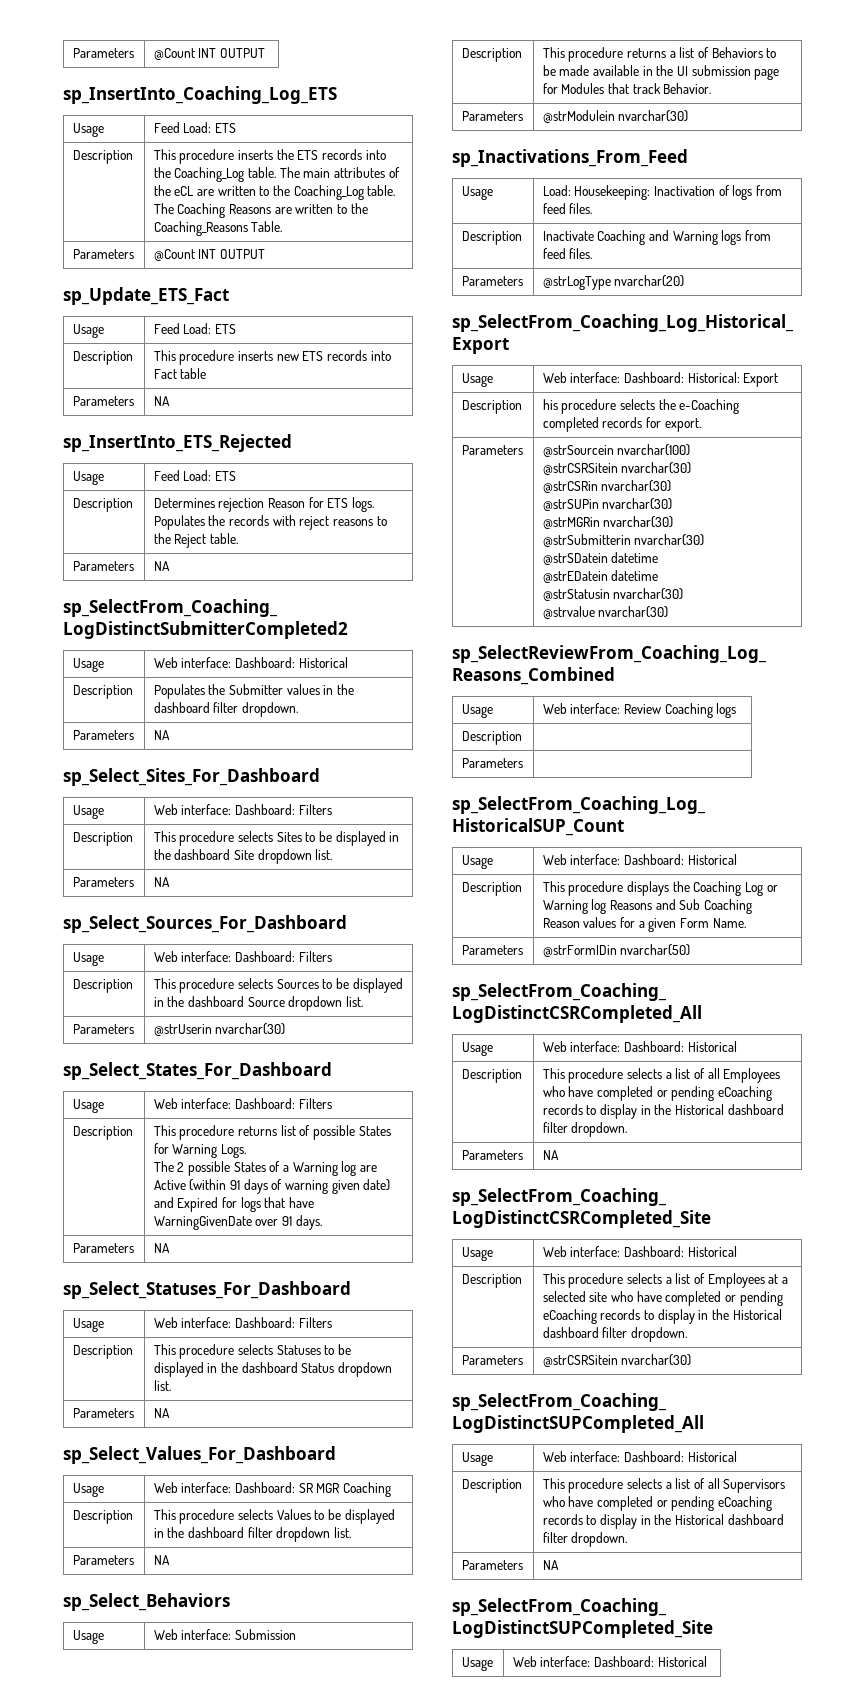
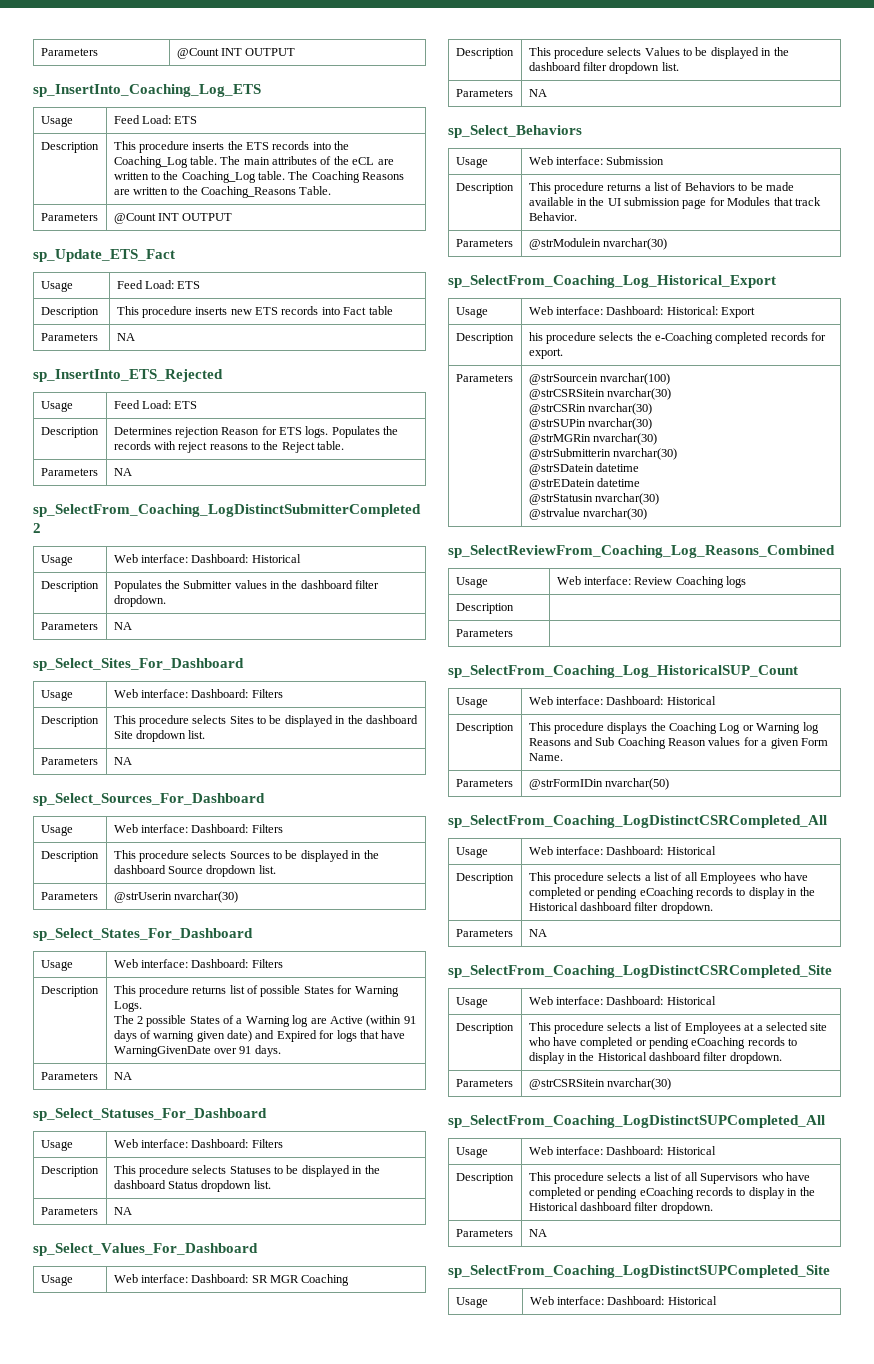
[452,149,688,167] [461,186,493,200] [542,185,782,200] [542,203,593,214] [461,231,522,245] [542,230,771,245] [542,248,593,259] [461,276,523,286] [542,275,685,290] // sp_Inactivations_From_Feed // Usage | Load: Housekeeping: Inactivation of logs from feed files. // Description | Inactivate Coaching and Warning logs from feed files. // Parameters | @strLogType nvarchar(20) -> (667, 244) none

